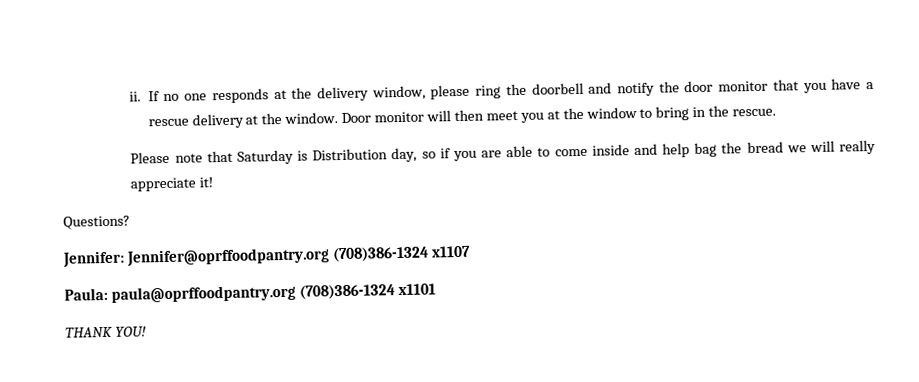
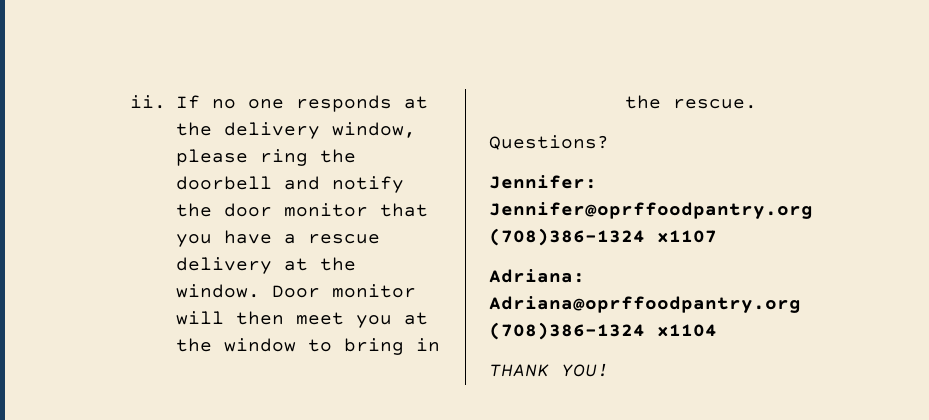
[130,139,877,165] [130,177,214,192] // Please note that Saturday is Distribution day, so if you are able to come inside and help bag the bread we will really appreciate it! -> (757, 104) none
[64,283,436,303] Paula: paula@oprffoodpantry.org (708)386-1324 x1101 -> [489,269,585,283] [489,296,801,313] [489,322,717,340] Adriana: Adriana@oprffoodpantry.org (708)386-1324 x1104

